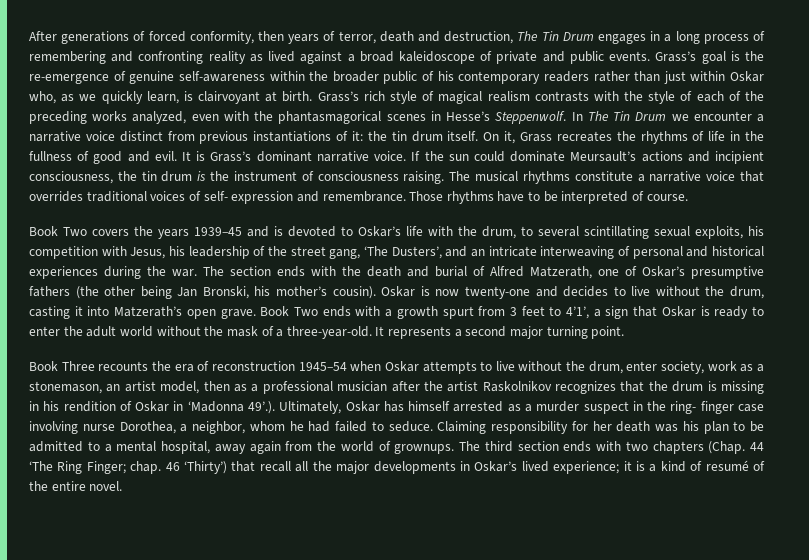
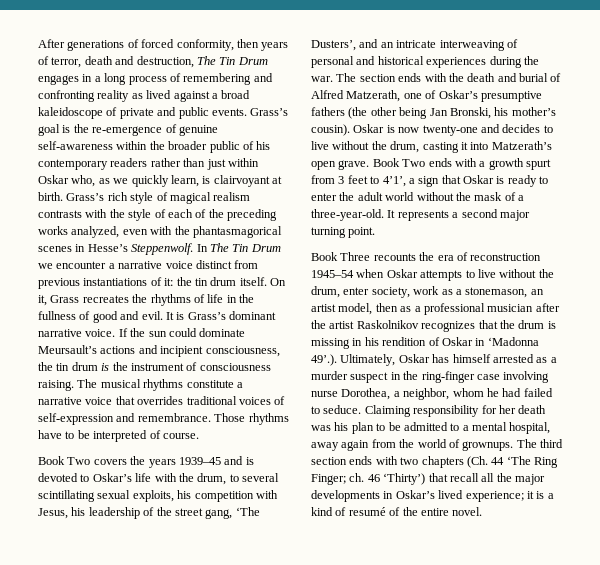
[203,191,294,204] self- expression -> [38,413,114,425] self-expression
[670,401,734,414] ring- finger -> [421,371,475,383] ring-finger
[708,441,746,454] (Chap. -> [466,456,488,468] (Ch.
[130,461,162,474] chap. -> [349,473,365,482] ch.

